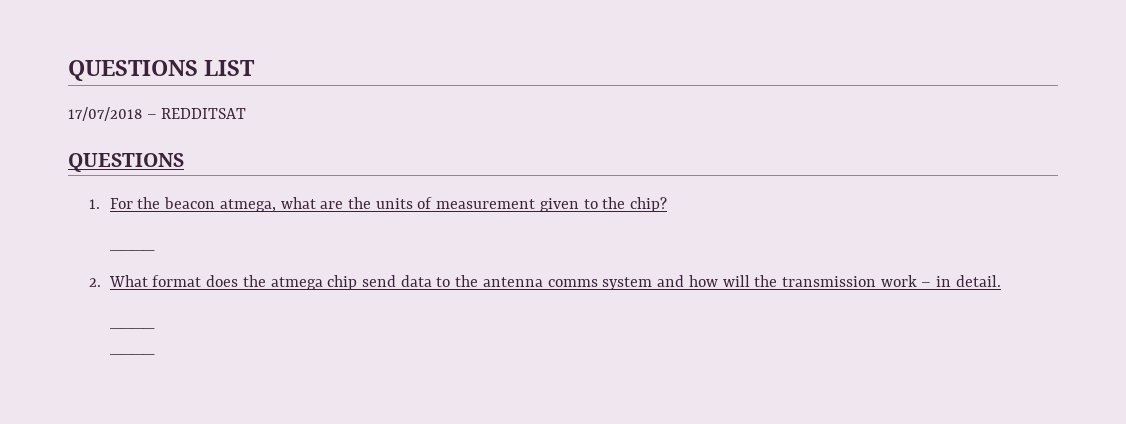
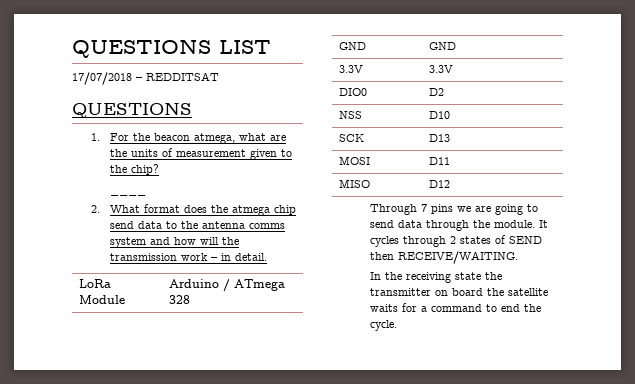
[109,326,155,329] [109,352,155,355] // ____ // ____ -> [78,279,111,288] [78,295,125,304] [168,279,285,292] [168,295,190,304] [338,42,366,50] [428,42,456,50] [338,65,363,73] [428,65,453,73] [338,88,367,96] [428,88,444,96] [338,111,362,119] [428,111,450,119] [338,134,364,142] [428,134,450,142] [338,156,370,165] [428,157,450,165] [338,179,370,188] [428,180,450,188] [369,204,538,215] [369,220,548,231] [369,235,542,247] [369,251,518,264] [369,272,502,283] [369,288,548,296] [369,303,541,312] [369,320,397,331] // LoRa Module | Arduino / ATmega 328 // GND | GND // 3.3V | 3.3V // DIO0 | D2 // NSS | D10 // SCK | D13 // MOSI | D11 // MISO | D12 // Through 7 pins we are going to send data through the module. It cycles through 2 states of SEND then RECEIVE/WAITING. // In the receiving state the transmitter on board the satellite waits for a command to end the cycle.

